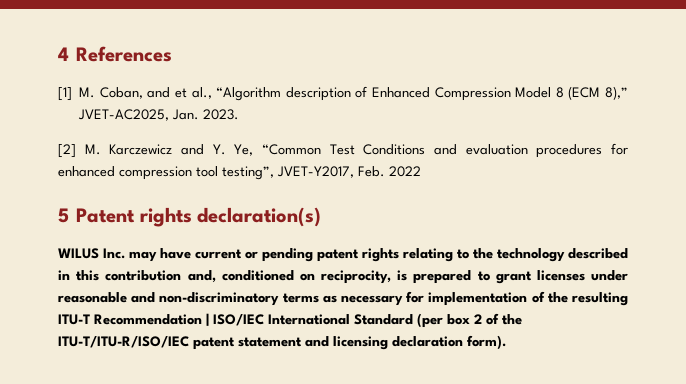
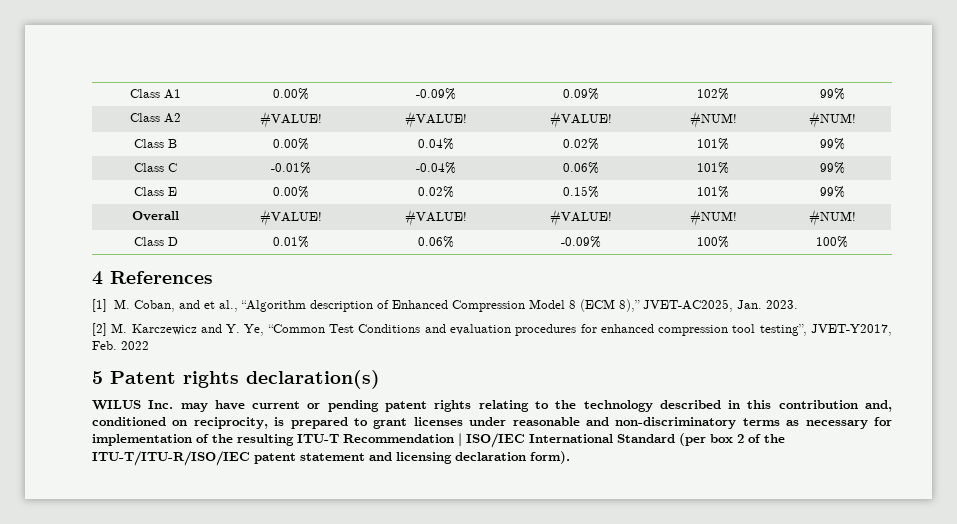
(58, 54) none -> [130,89,181,99] [273,88,309,100] [416,88,456,100] [563,88,599,100] [697,88,729,100] [819,88,845,100] [130,113,181,123] [260,111,322,128] [405,111,467,128] [550,111,612,128] [689,111,737,128] [808,111,856,128] [134,139,177,148] [273,138,309,150] [418,138,454,150] [563,138,599,150] [697,138,729,150] [819,138,845,150] [134,163,177,172] [271,162,311,174] [416,162,456,174] [563,162,599,174] [697,162,729,174] [819,162,845,174] [134,187,177,196] [273,186,309,198] [418,186,454,198] [563,186,599,198] [697,186,729,198] [819,186,845,198] [132,211,179,221] [260,209,322,226] [405,209,467,226] [550,209,612,226] [689,209,737,226] [808,209,856,226] [133,237,178,246] [273,236,309,248] [418,236,454,248] [561,236,601,248] [697,236,729,248] [816,236,848,248] Class A1 | 0.00% | -0.09% | 0.09% | 102% | 99% // Class A2 | #VALUE! | #VALUE! | #VALUE! | #NUM! | #NUM! // Class B | 0.00% | 0.04% | 0.02% | 101% | 99% // Class C | -0.01% | -0.04% | 0.06% | 101% | 99% // Class E | 0.00% | 0.02% | 0.15% | 101% | 99% // Overall | #VALUE! | #VALUE! | #VALUE! | #NUM! | #NUM! // Class D | 0.01% | 0.06% | -0.09% | 100% | 100% //

